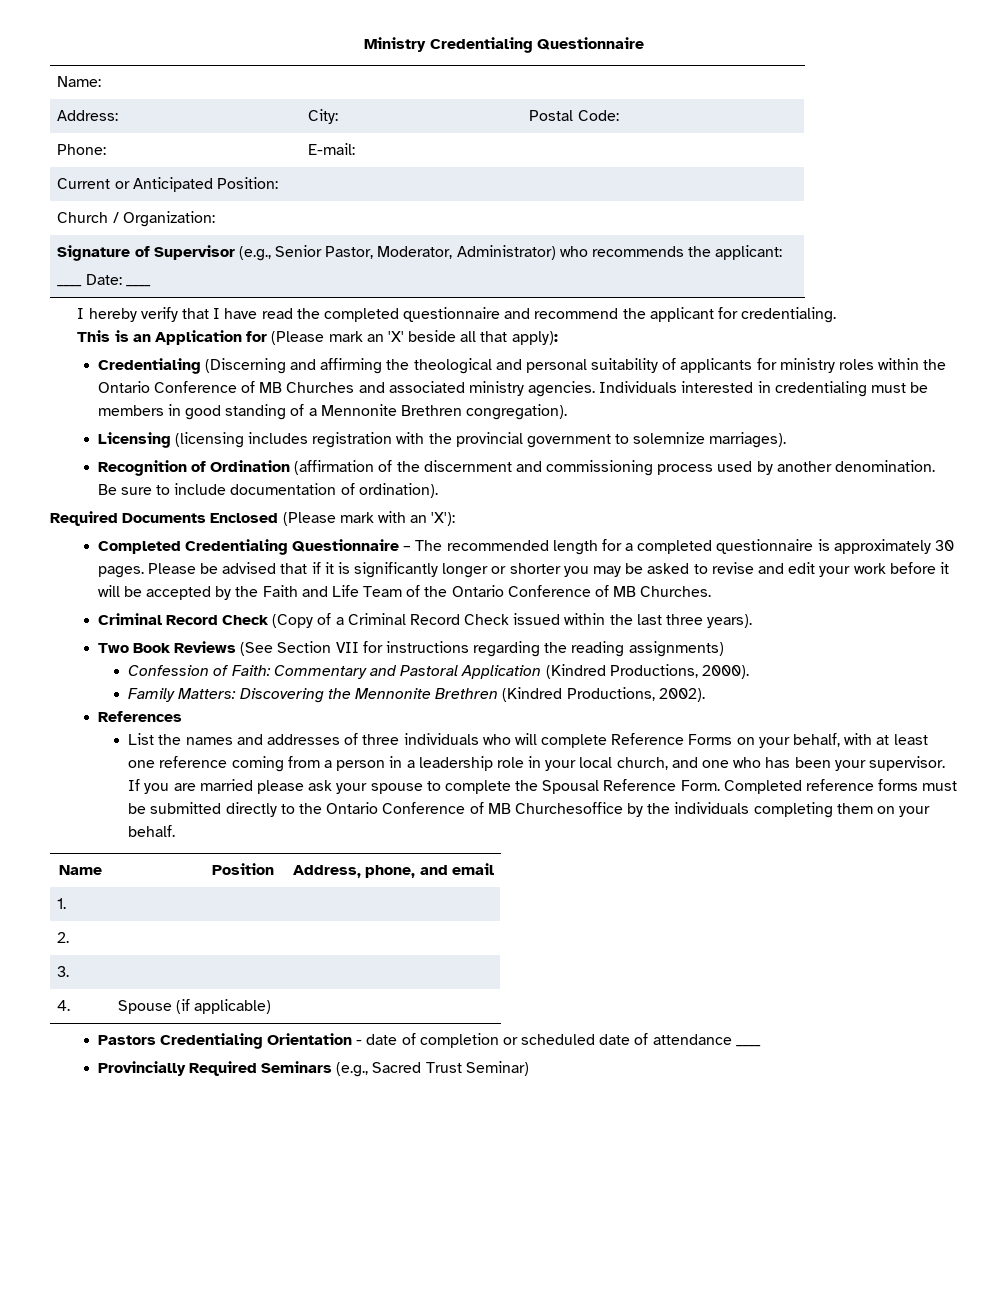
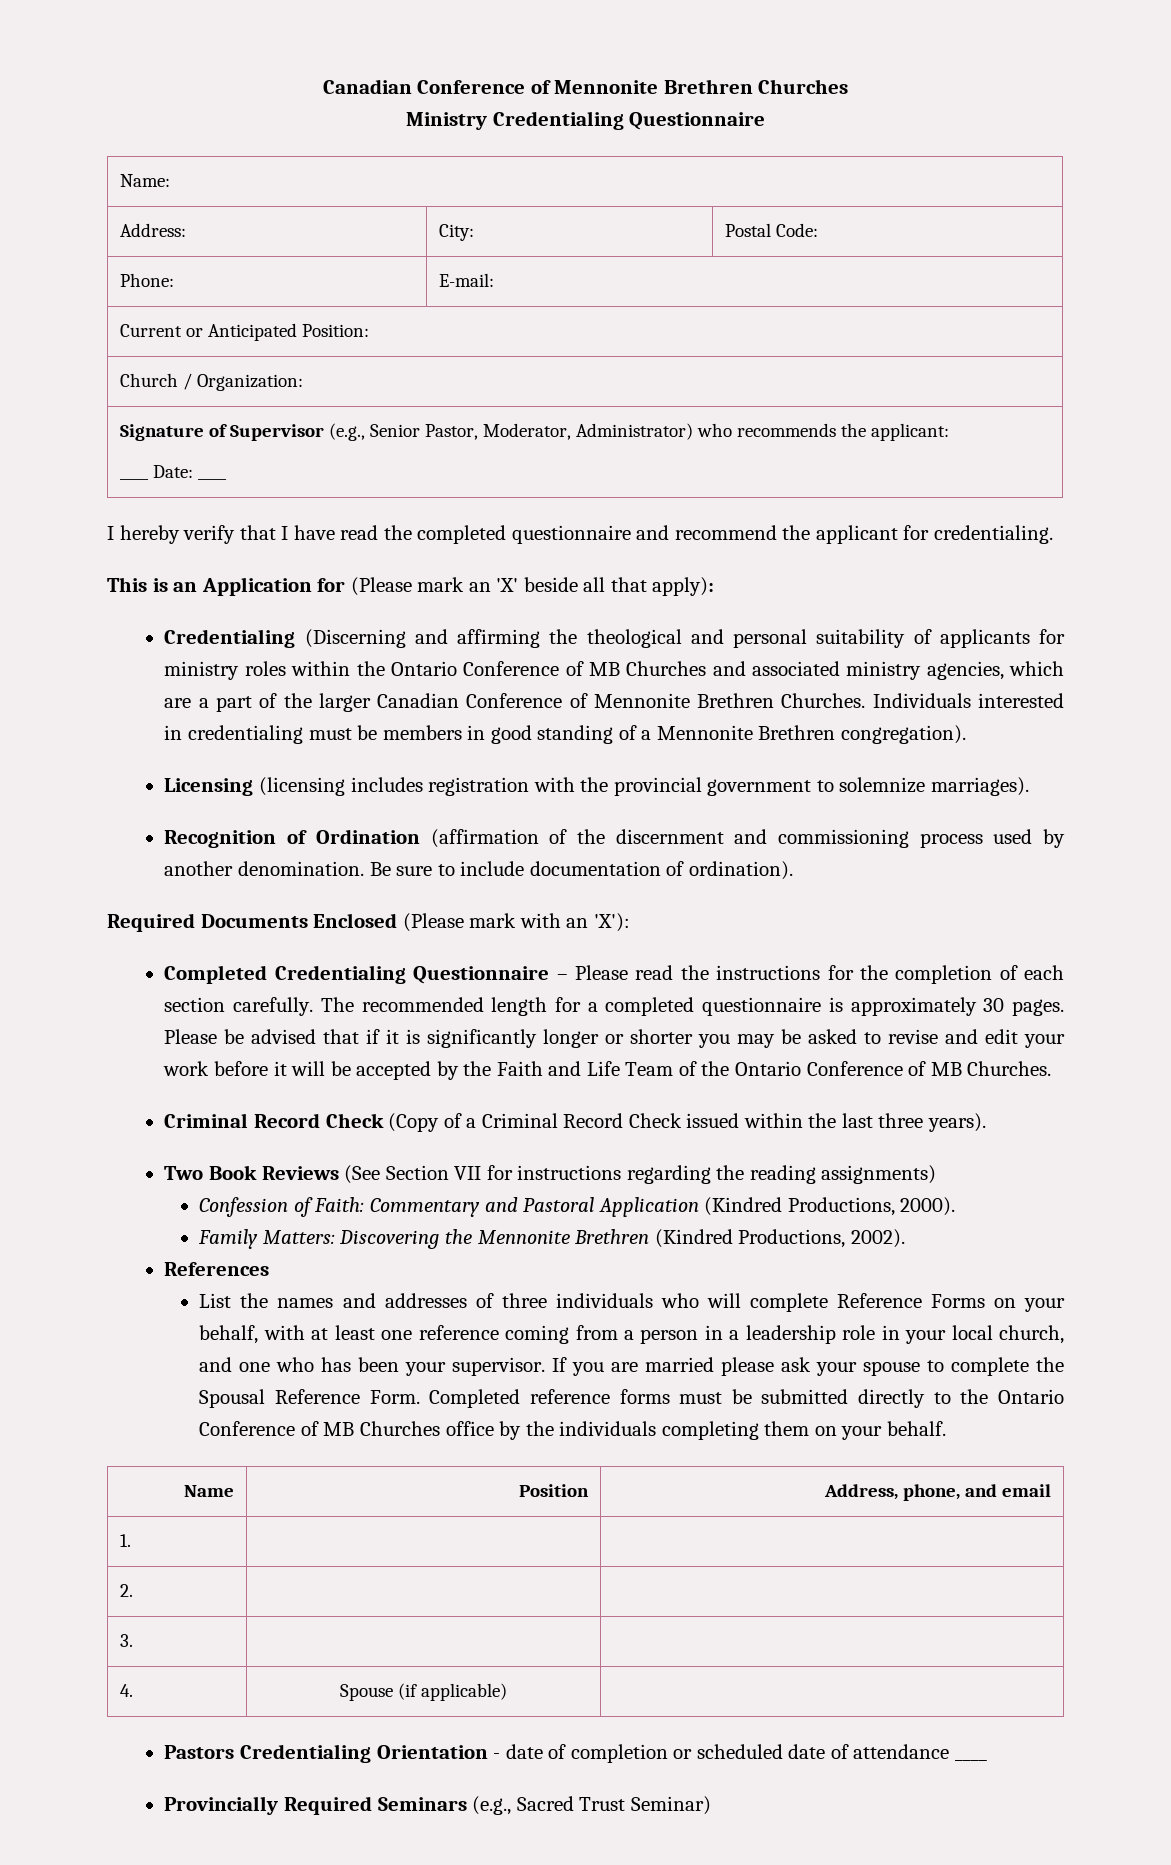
(364, 44) none -> [322,79,849,94] Canadian Conference of Mennonite Brethren Churches //
[528,381,596,397] agencies. -> [926,661,1064,680] [164,693,866,712] agencies, which are a part of the larger Canadian Conference of Mennonite Brethren Churches.
(412, 548) none -> [574,965,1064,984] [164,997,314,1016] Please read the instructions for the completion of each section carefully.
[514,802,623,814] Churchesoffice -> [360,1421,494,1436] Churches office

